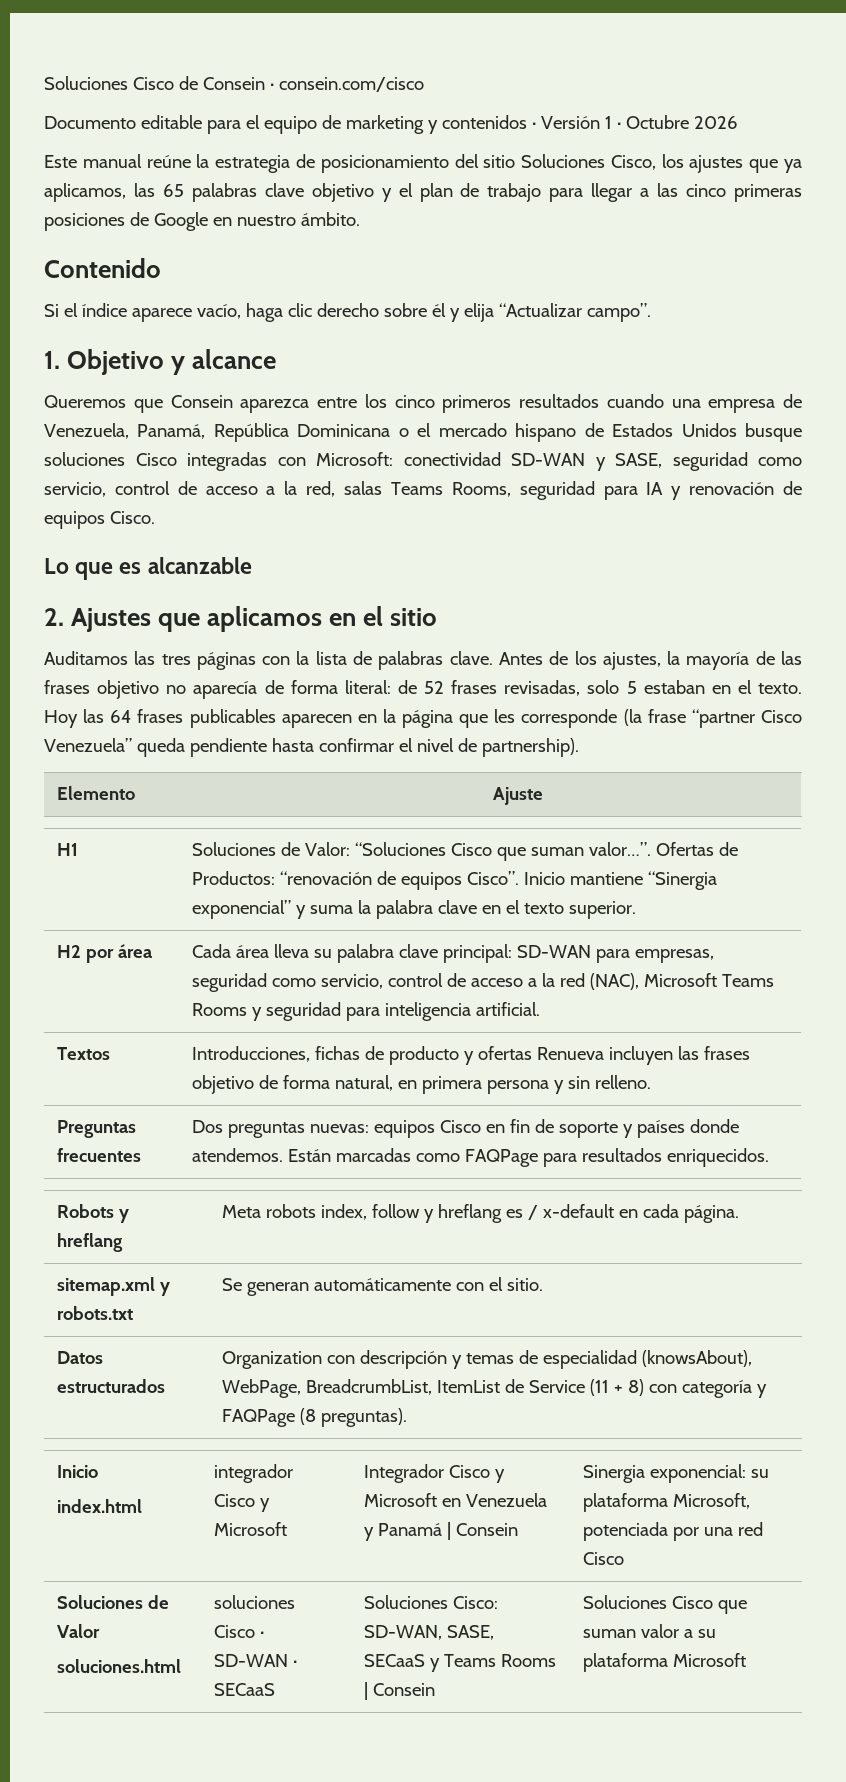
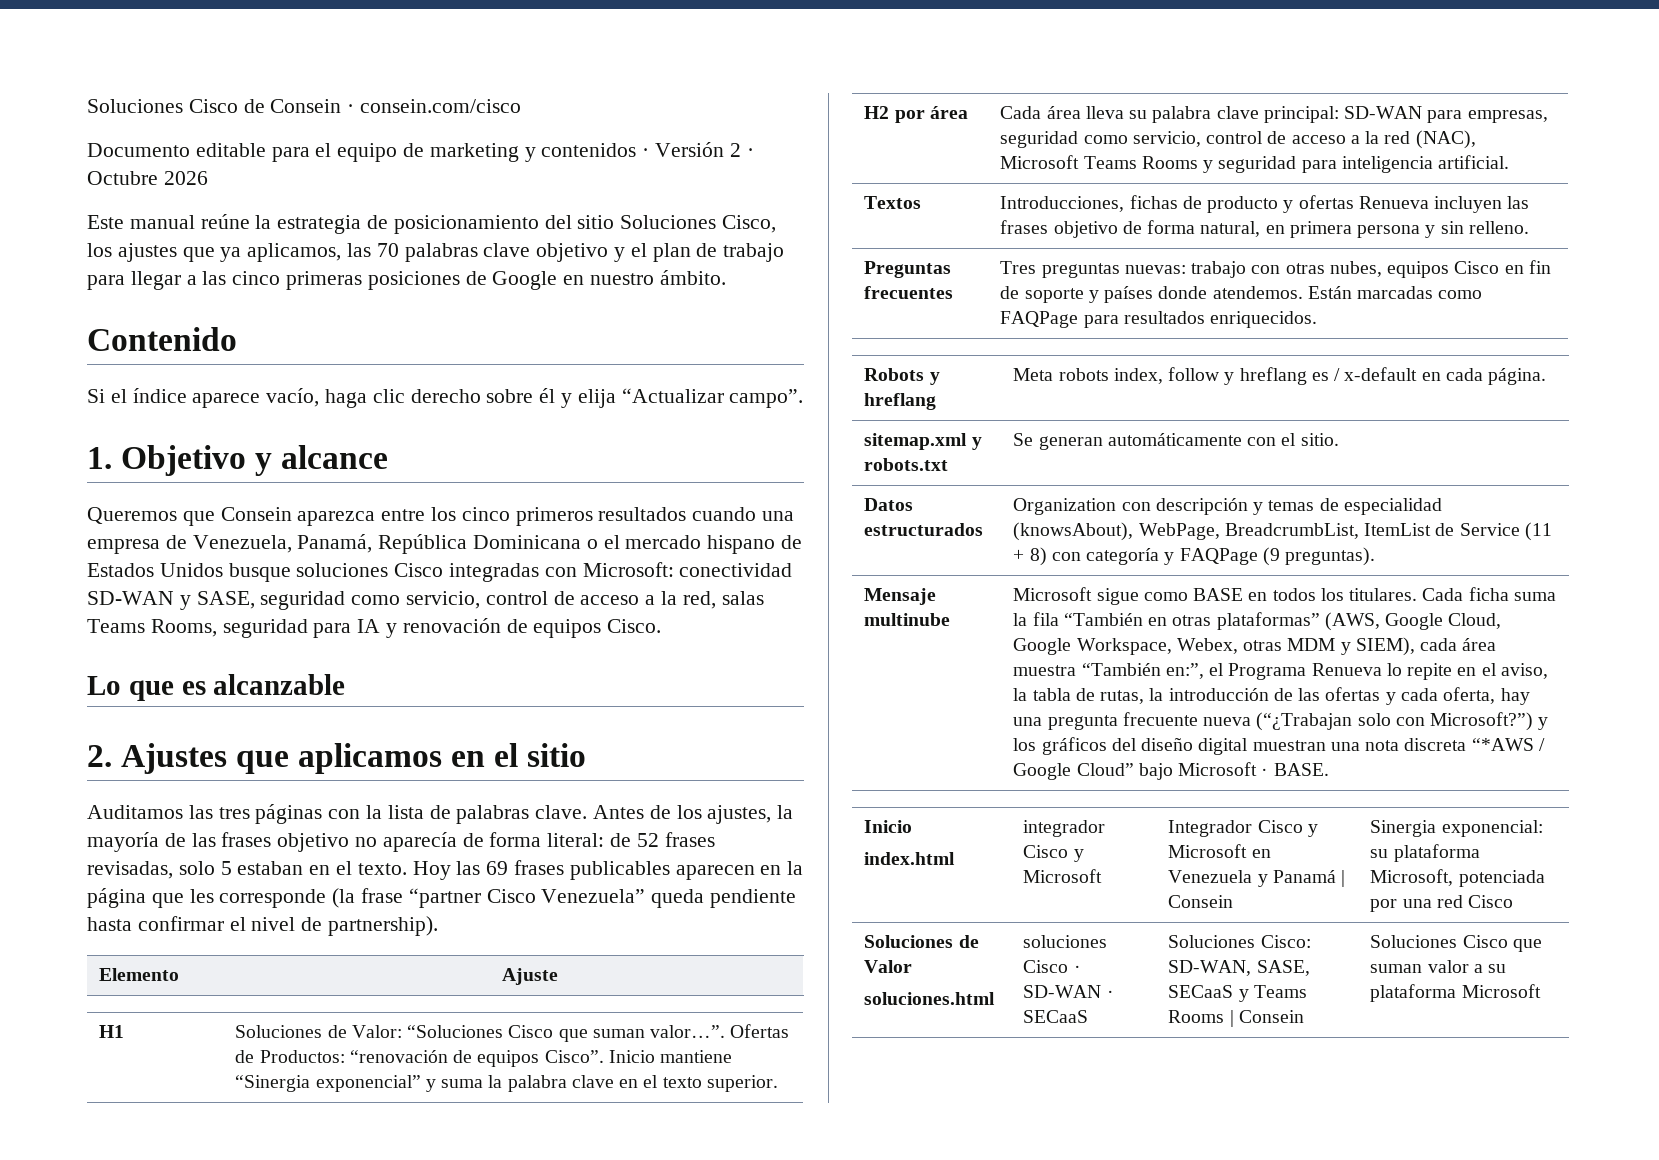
[604,116,612,129] 1 -> [729,143,741,157] 2
[162,184,184,197] 65 -> [376,243,399,257] 70
[110,710,132,723] 64 -> [486,861,509,875] 69
[192,1120,224,1133] Dos -> [1000,261,1037,274] Tres
(370, 1128) none -> [1191,261,1382,278] trabajo con otras nubes,
[300,1408,317,1425] (8 -> [1262,547,1280,566] (9
(408, 1417) none -> [864,588,937,605] [864,613,951,626] [1013,587,1557,605] [1013,612,1502,631] [1013,637,1497,656] [1013,663,1549,680] [1013,687,1530,705] [1013,712,1549,731] [1013,737,1546,755] [1013,762,1329,780] // Mensaje multinube | Microsoft sigue como BASE en todos los titulares. Cada ficha suma la fila “También en otras plataformas” (AWS, Google Cloud, Google Workspace, Webex, otras MDM y SIEM), cada área muestra “También en:”, el Programa Renueva lo repite en el aviso, la tabla de rutas, la introducción de las ofertas y cada oferta, hay una pregunta frecuente nueva (“¿Trabajan solo con Microsoft?”) y los gráficos del diseño digital muestran una nota discreta “*AWS / Google Cloud” bajo Microsoft · BASE.

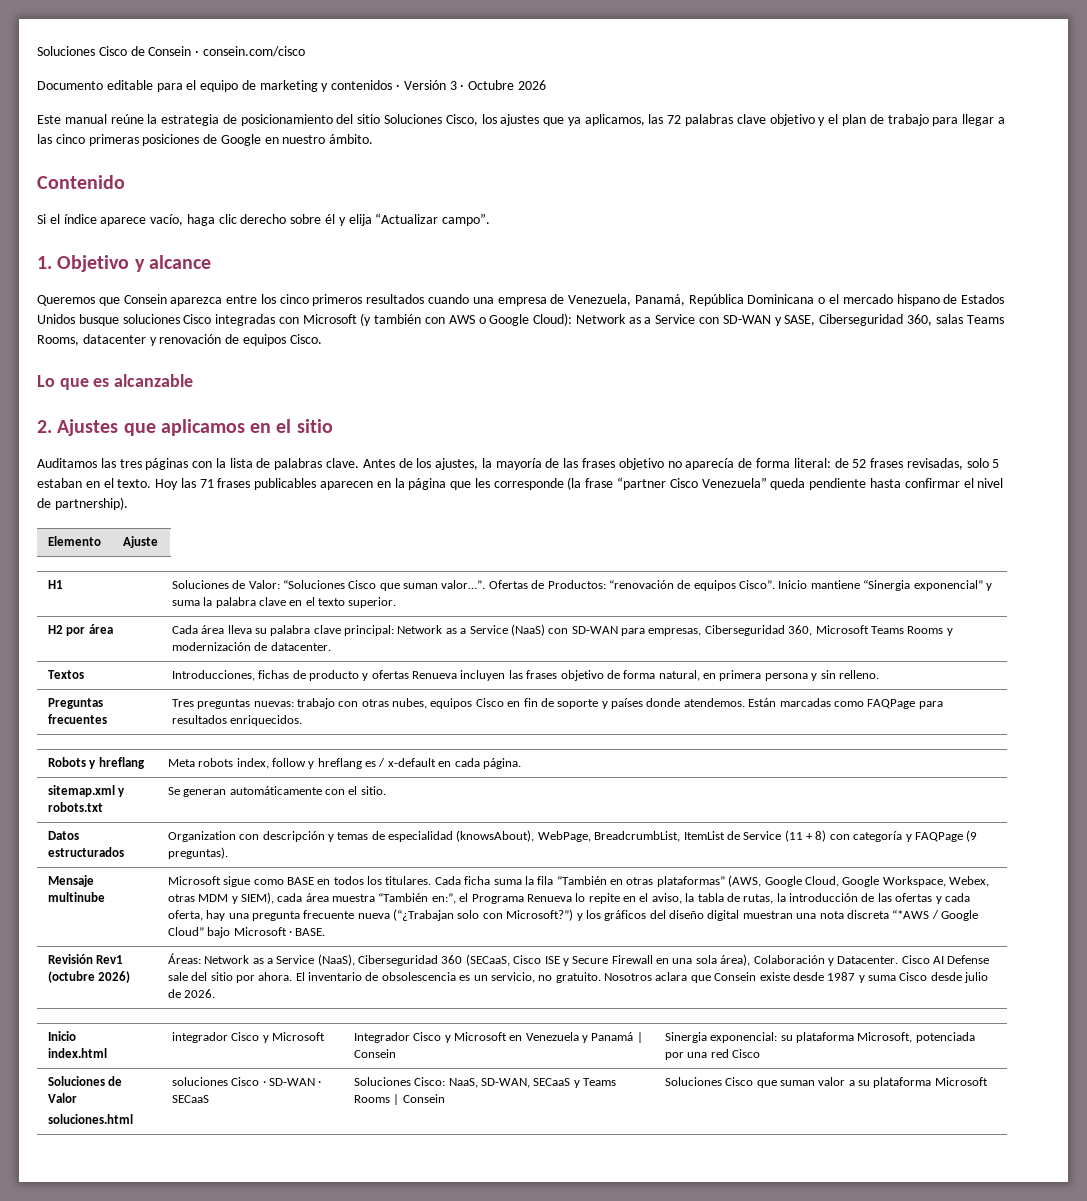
[729,143,741,157] 2 -> [449,81,457,90] 3
[376,243,399,257] 70 -> [667,115,682,124] 72
[582,562,793,577] [87,591,764,610] [87,619,381,638] Microsoft: conectividad SD-WAN y SASE, seguridad como servicio, control de acceso a la red, salas Teams Rooms, seguridad para IA -> [302,313,1004,326] [37,334,146,346] Microsoft (y también con AWS o Google Cloud): Network as a Service con SD-WAN y SASE, Ciberseguridad 360, salas Teams Rooms, datacenter
[486,861,509,875] 69 -> [199,479,214,488] 71
[1344,106,1548,123] [1000,130,1476,149] [1000,155,1510,173] SD-WAN para empresas, seguridad como servicio, control de acceso a la red (NAC), Microsoft Teams Rooms y seguridad para inteligencia artificial. -> [397,624,953,636] [171,642,331,651] Network as a Service (NaaS) con SD-WAN para empresas, Ciberseguridad 360, Microsoft Teams Rooms y modernización de datacenter.
(1329, 769) none -> [47,954,124,964] [47,971,131,983] [167,953,990,966] [167,972,989,983] [167,989,216,998] // Revisión Rev1 (octubre 2026) | Áreas: Network as a Service (NaaS), Ciberseguridad 360 (SECaaS, Cisco ISE y Secure Firewall en una sola área), Colaboración y Datacenter. Cisco AI Defense sale del sitio por ahora. El inventario de obsolescencia es un servicio, no gratuito. Nosotros aclara que Consein existe desde 1987 y suma Cisco desde julio de 2026.
[1168,960,1310,976] SD-WAN, SASE, -> [448,1078,530,1088] NaaS, SD-WAN,

